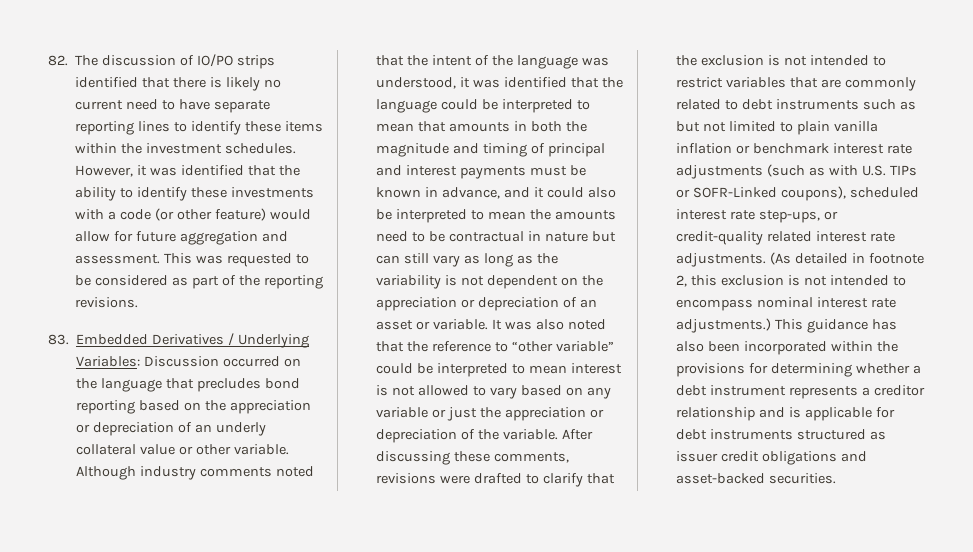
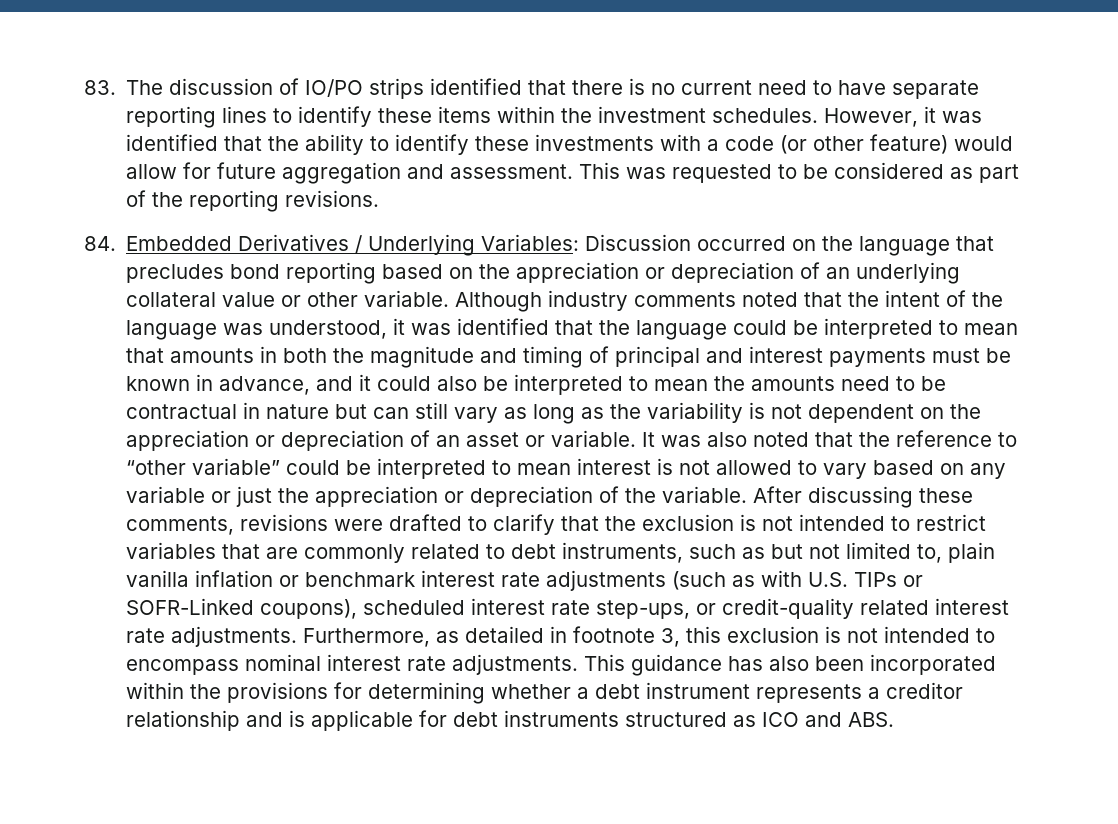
[48,55,68,66] 82. -> [84,80,116,95] 83.
[225,77,260,91] likely -> (646, 86) none
[48,334,69,345] 83. -> [84,236,116,251] 84.
[215,422,266,436] underly -> [856,262,961,284] underlying
[775,99,859,110] instruments -> [562,542,684,563] instruments,
[779,122,793,132] to -> [917,544,943,563] to,
[770,252,792,265] (As -> [303,628,460,647] Furthermore, as
[676,275,688,287] 2, -> [661,628,681,647] 3,
[676,318,772,333] adjustments.) -> [452,654,579,675] adjustments.
[676,451,867,465] [676,473,837,484] issuer credit obligations and asset-backed securities. -> [762,712,895,727] ICO and ABS.

